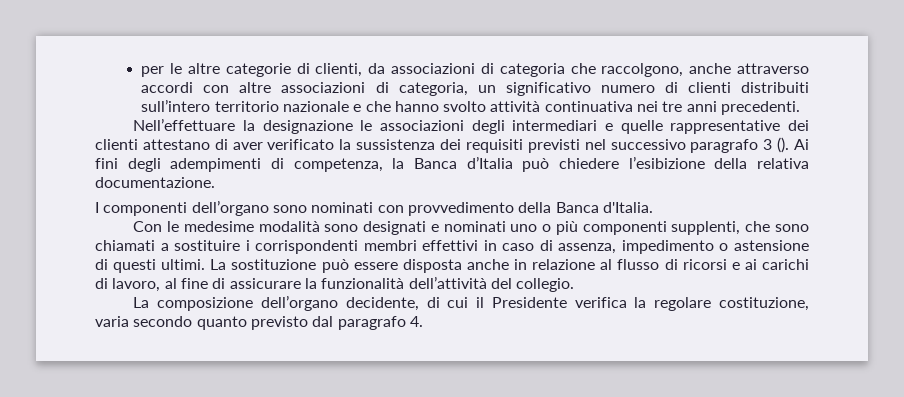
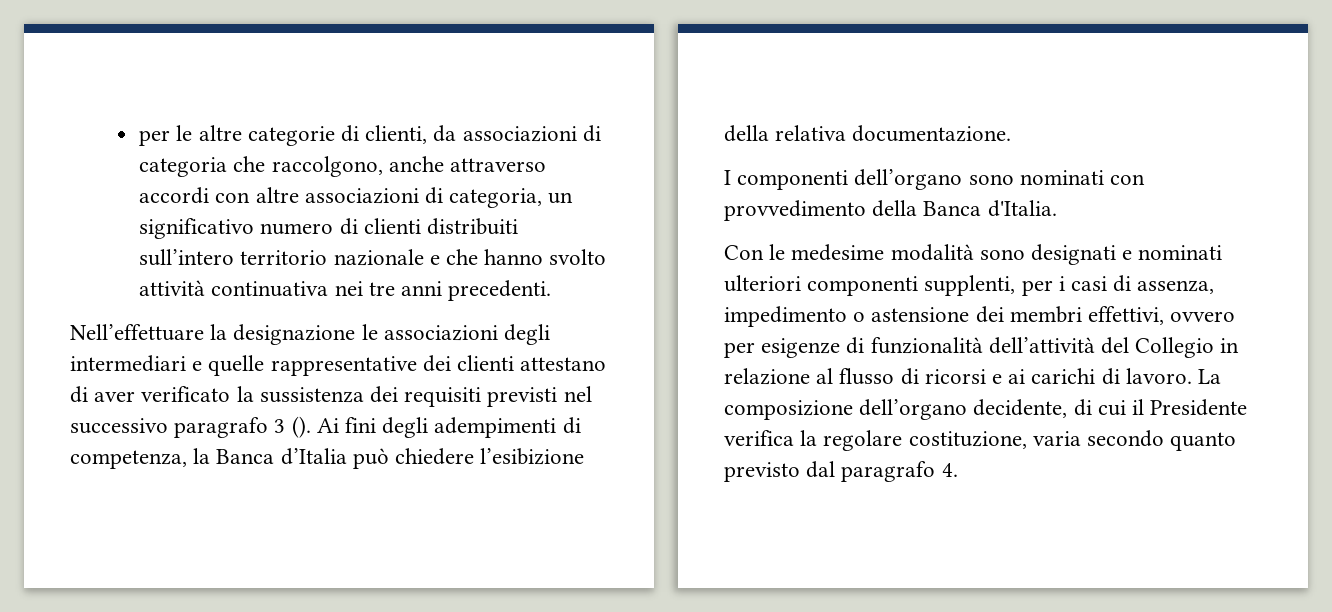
[510,221,809,235] [95,240,535,254] uno o più componenti supplenti, che sono chiamati a sostituire i corrispondenti membri effettivi in caso -> [724,275,1108,296] ulteriori componenti supplenti, per i casi
[95,259,509,273] di questi ultimi. La sostituzione può essere disposta anche -> [975,306,1236,325] [724,337,1215,358] dei membri effettivi, ovvero per esigenze di funzionalità dell’attività del Collegio
[112,276,575,292] lavoro, al fine di assicurare la funzionalità dell’attività del collegio. // -> [1125,368,1192,384] lavoro.

